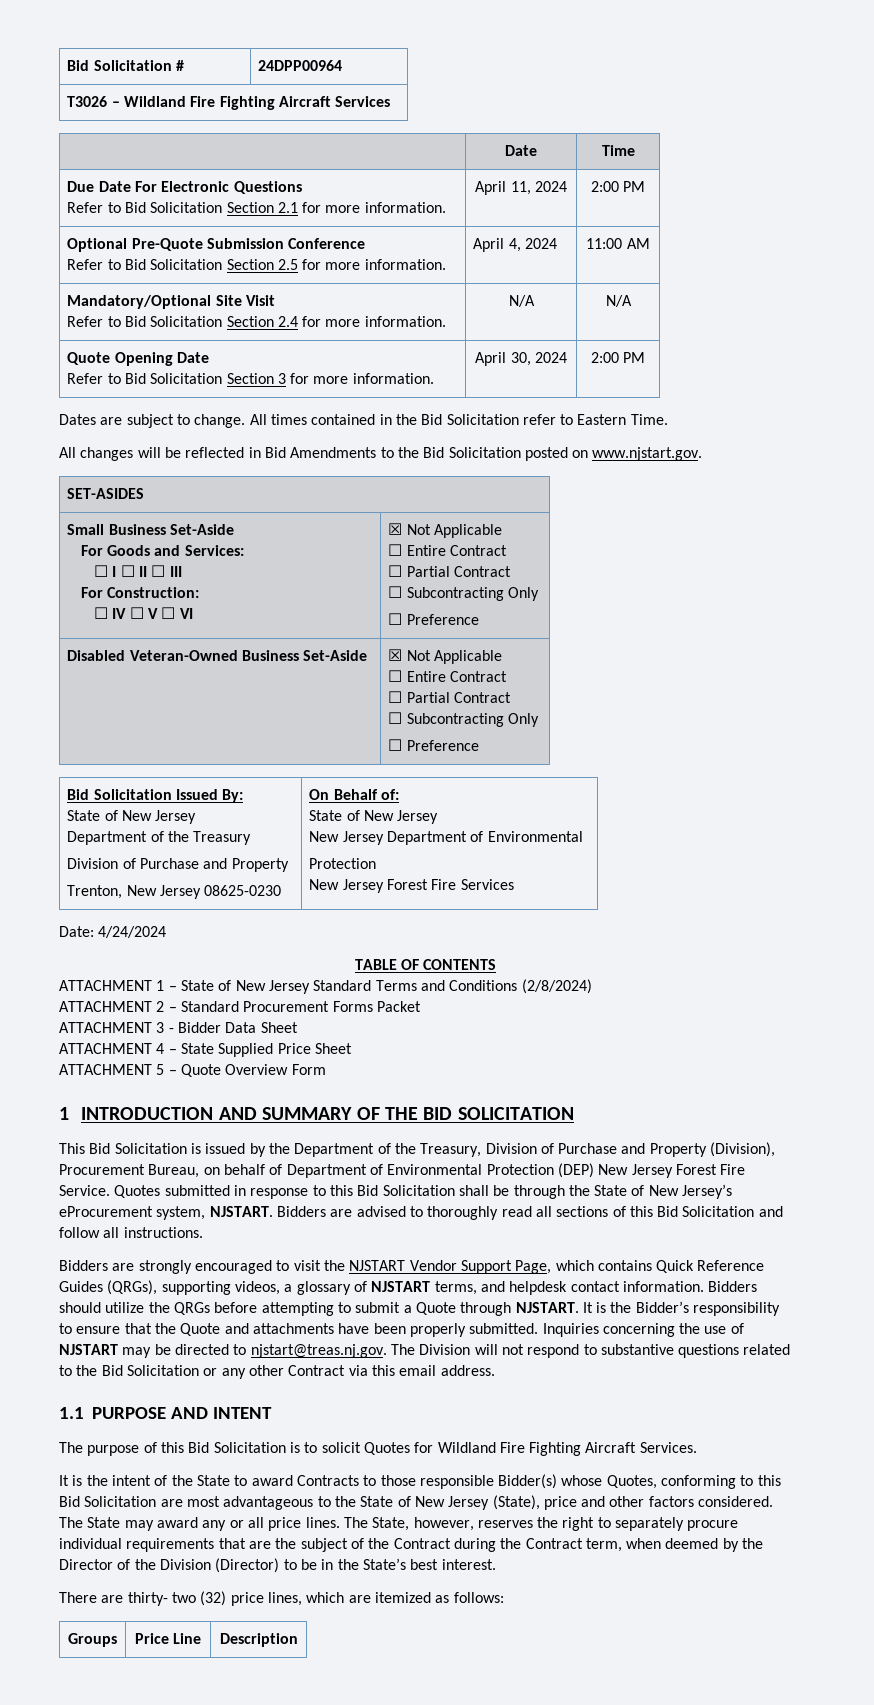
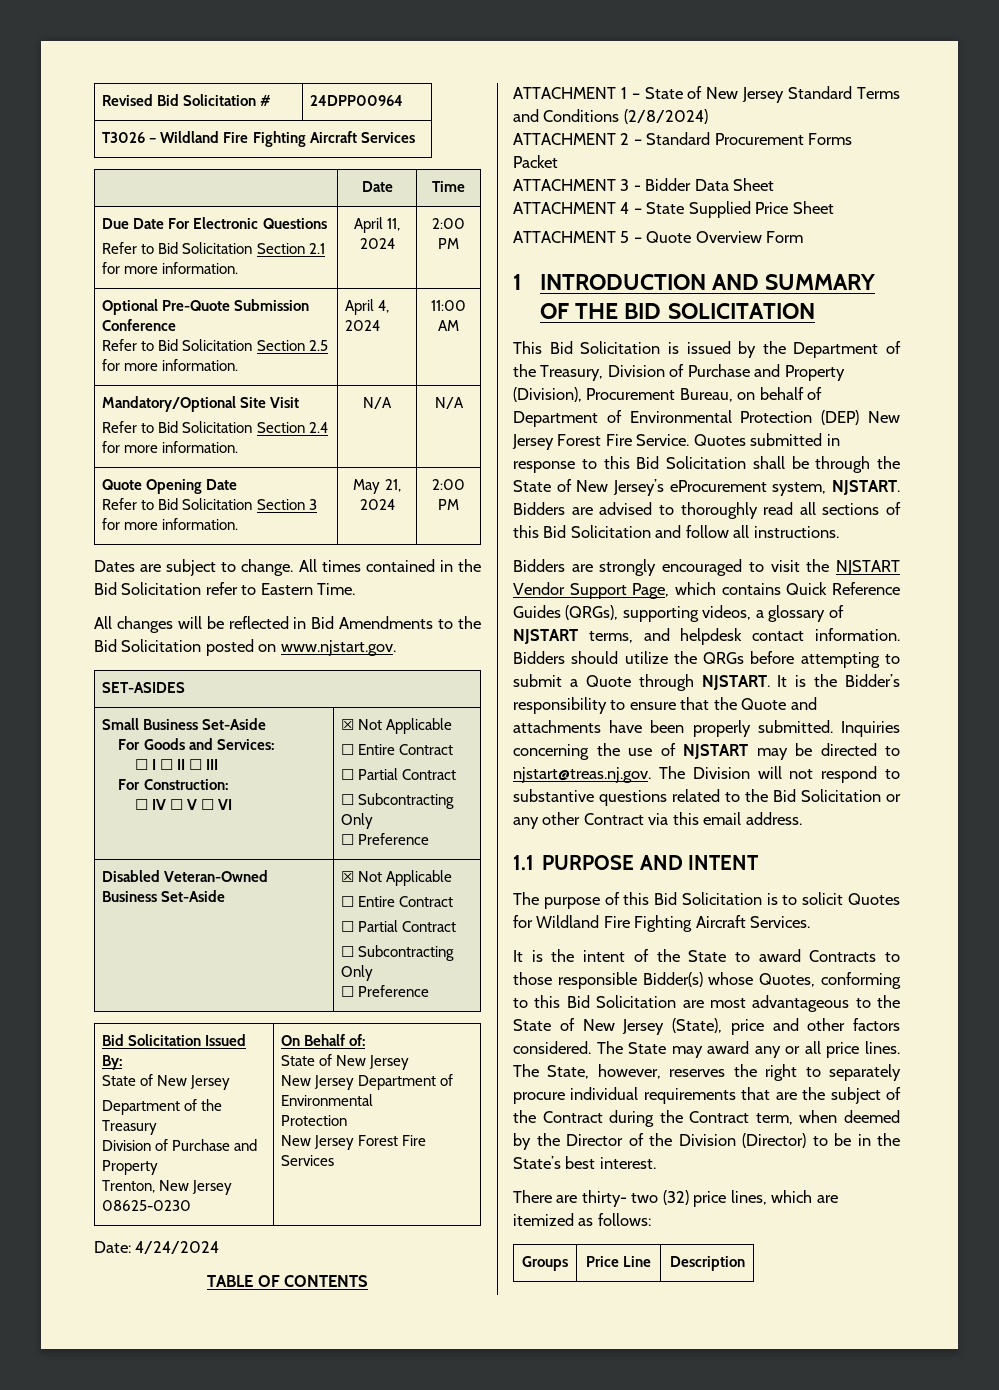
(67, 65) none -> [102,94,154,106] Revised
[475,352,531,366] April 30, -> [353,479,401,494] May 21,

